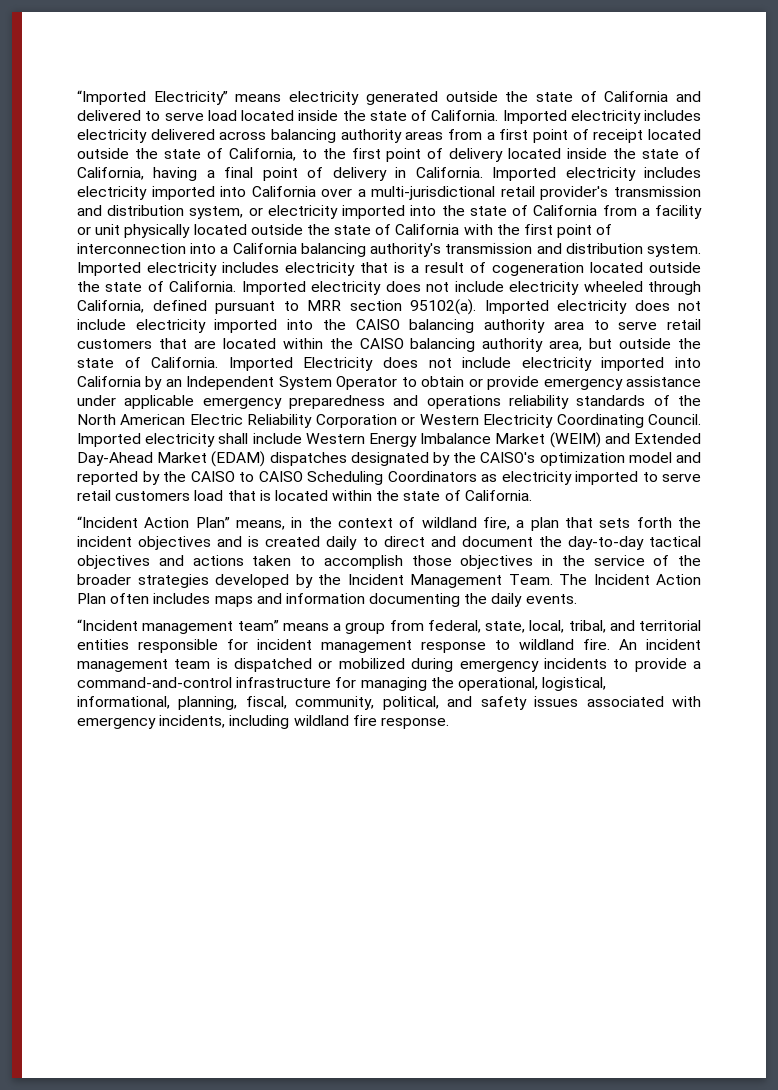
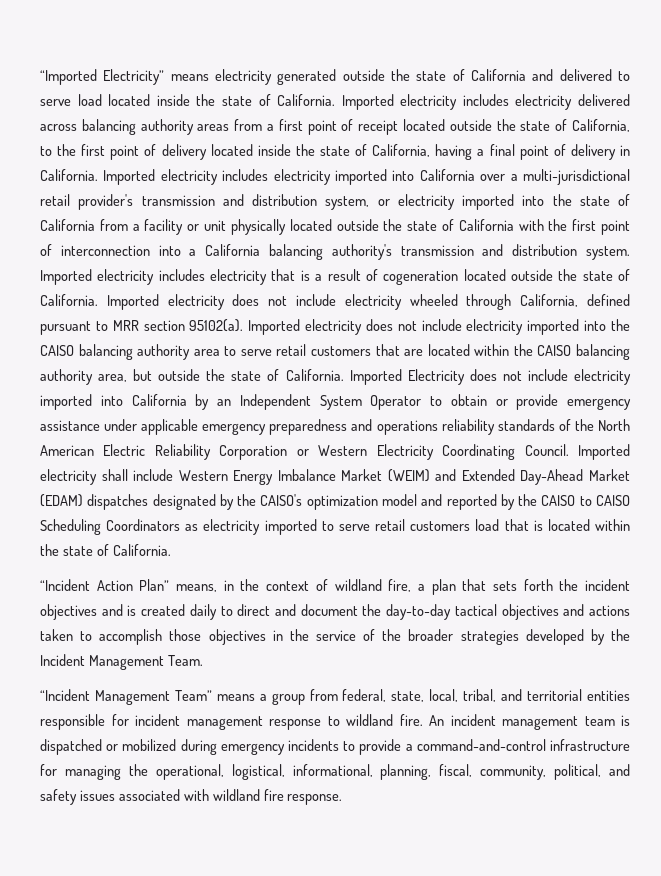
[559,574,701,585] [77,593,577,607] [77,619,279,634] The Incident Action Plan often includes maps and information documenting the daily events. // “Incident management team” -> [40,689,212,705] // “Incident Management Team”
[77,715,290,729] emergency incidents, including -> (209, 795) none

